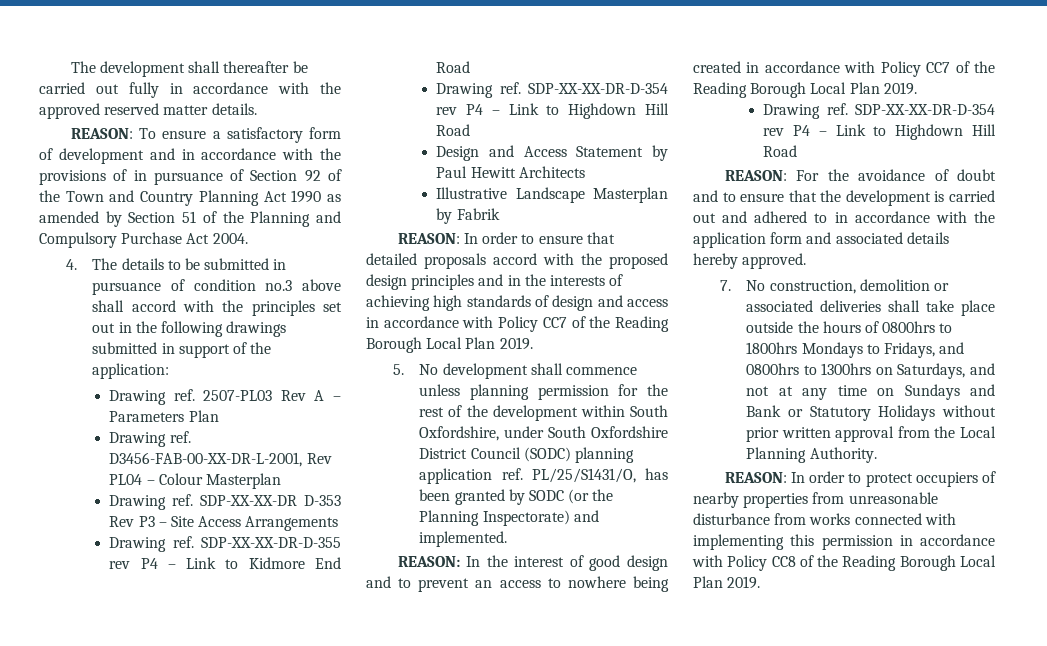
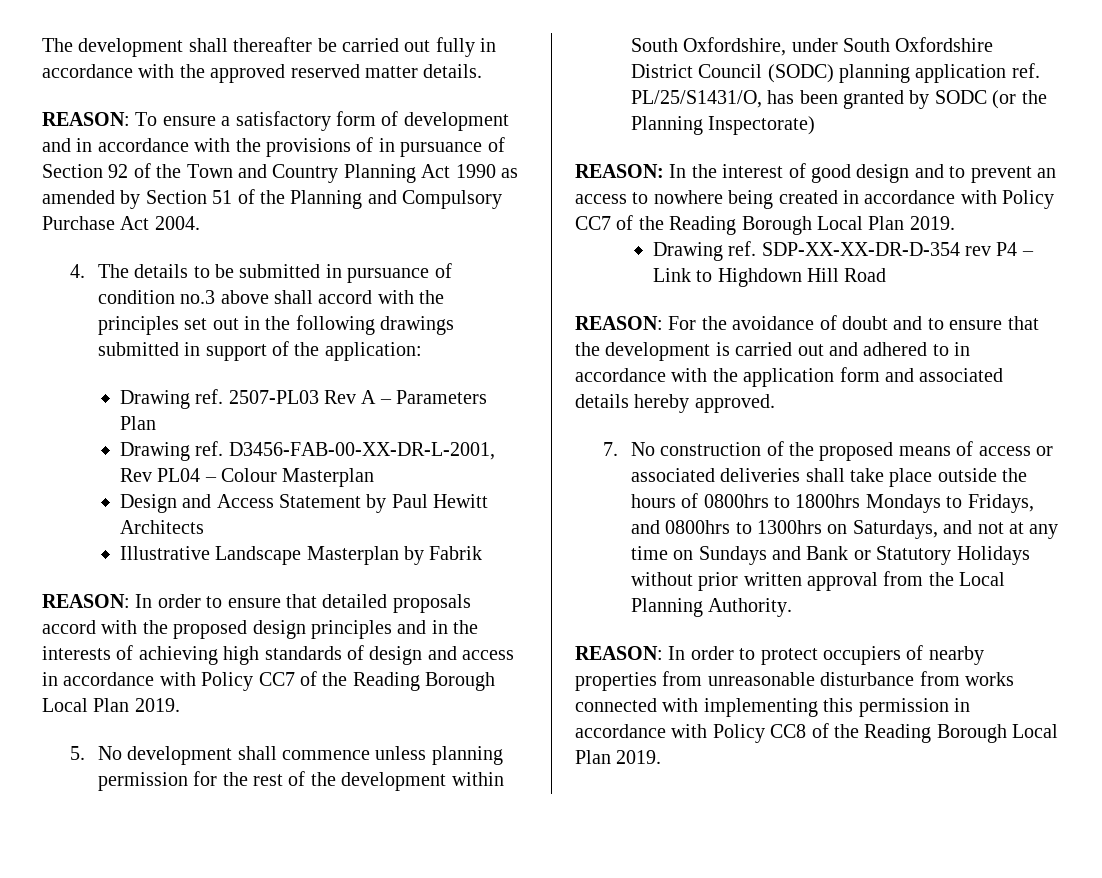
[109,494,342,510] [109,516,339,531] [109,536,341,552] [109,557,341,569] [436,61,471,73] [436,82,668,98] [436,103,669,119] [436,124,471,136] // Drawing ref. SDP-XX-XX-DR D-353 Rev P3 – Site Access Arrangements // Drawing ref. SDP-XX-XX-DR-D-355 rev P4 – Link to Kidmore End Road // Drawing ref. SDP-XX-XX-DR-D-354 rev P4 – Link to Highdown Hill Road -> (375, 477) none
[573,510,599,522] [419,531,508,547] and implemented. -> (816, 125) none
[769,279,930,294] construction, demolition -> [660,441,1031,461] construction of the proposed means of access

